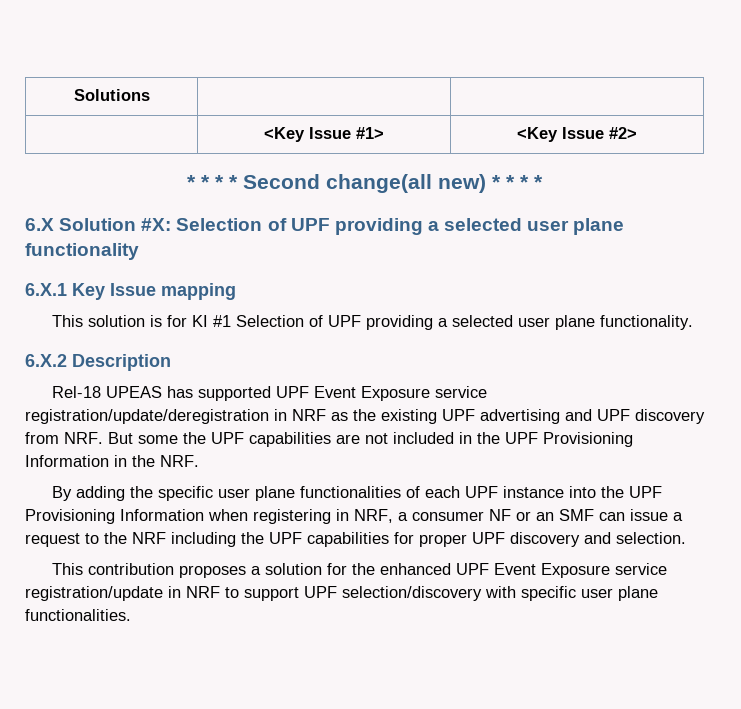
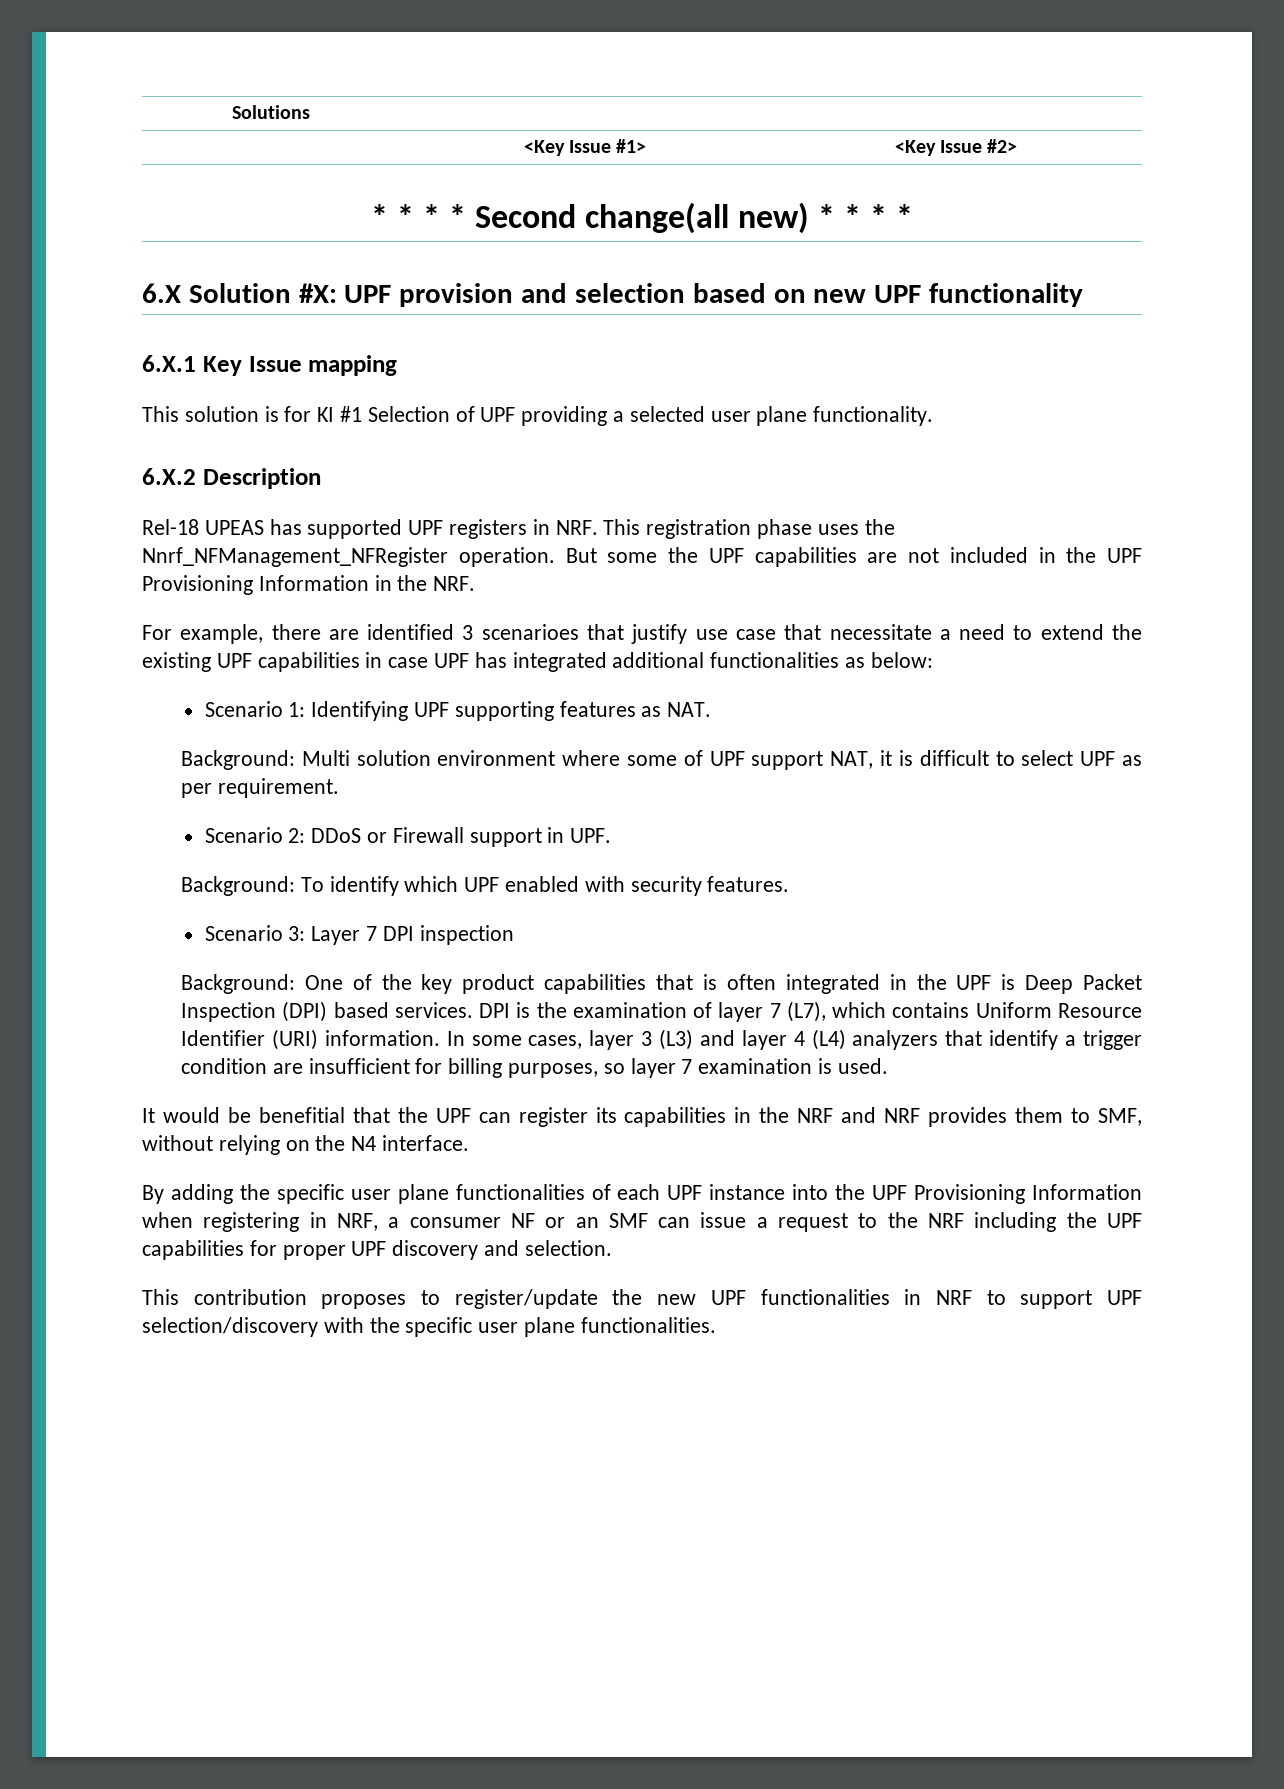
[176,218,625,235] Selection of UPF providing a selected user plane -> [344,283,922,307] UPF provision and selection based on new UPF
[313,386,487,401] [25,409,705,424] [25,432,103,444] Event Exposure service registration/update/deregistration in NRF as the existing UPF advertising and UPF discovery from NRF. -> [449,519,895,539] [142,547,555,567] registers in NRF. This registration phase uses the Nnrf_NFManagement_NFRegister operation.
(199, 461) none -> [142,624,1142,644] [142,652,933,672] [204,701,712,721] [180,750,1143,770] [180,778,339,798] [204,827,612,847] [180,876,790,896] [204,925,514,945] [180,974,1143,994] [180,1001,1142,1022] [180,1029,1142,1050] [180,1058,888,1078] [142,1107,1142,1127] [142,1135,470,1155] // For example, there are identified 3 scenarioes that justify use case that necessitate a need to extend the existing UPF capabilities in case UPF has integrated additional functionalities as below: // Scenario 1: Identifying UPF supporting features as NAT. // Background: Multi solution environment where some of UPF support NAT, it is difficult to select UPF as per requirement. // Scenario 2: DDoS or Firewall support in UPF. // Background: To identify which UPF enabled with security features. // Scenario 3: Layer 7 DPI inspection // Background: One of the key product capabilities that is often integrated in the UPF is Deep Packet Inspection (DPI) based services. DPI is the examination of layer 7 (L7), which contains Uniform Resource Identifier (URI) information. In some cases, layer 3 (L3) and layer 4 (L4) analyzers that identify a trigger condition are insufficient for billing purposes, so layer 7 examination is used. // It would be benefitial that the UPF can register its capabilities in the NRF and NRF provides them to SMF, without relying on the N4 interface.
[250,563,667,578] [25,586,163,601] a solution for the enhanced UPF Event Exposure service registration/update -> [421,1289,890,1309] to register/update the new UPF functionalities
(516, 592) none -> [369,1317,400,1333] the

